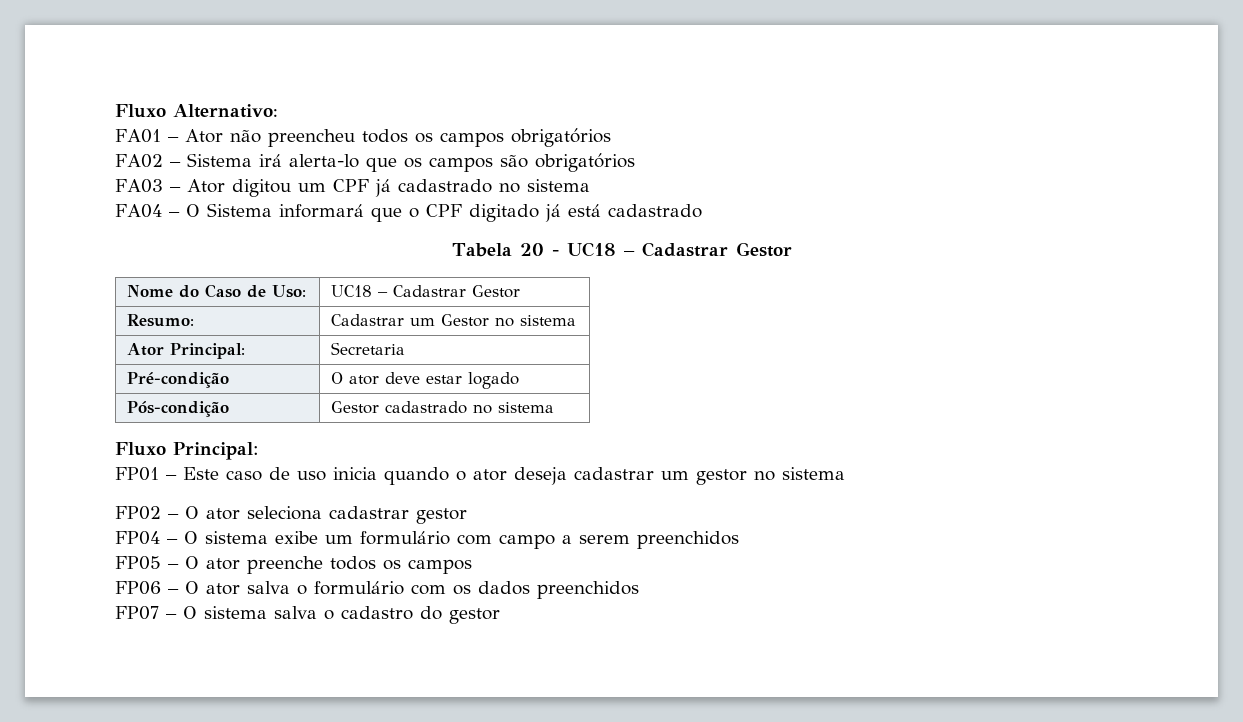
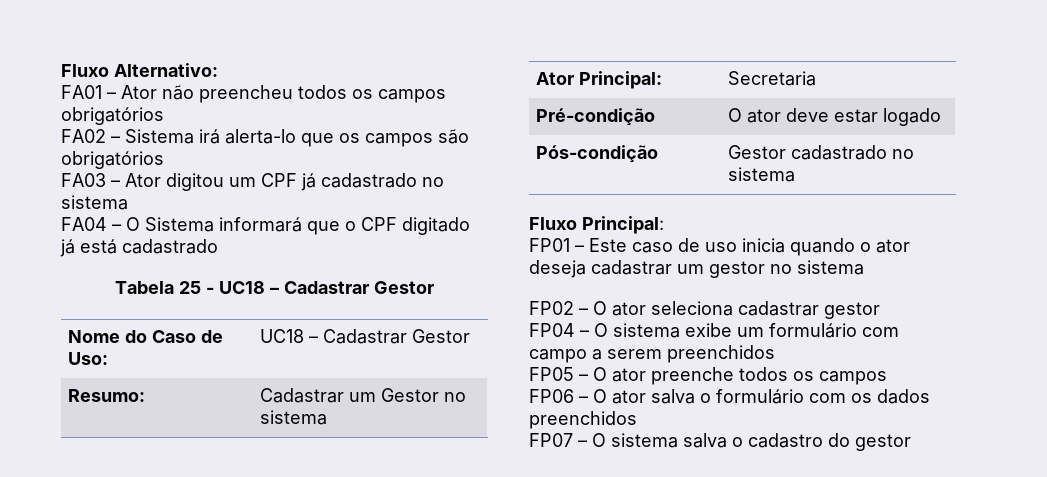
[519,243,544,256] 20 -> [179,281,201,294] 25

